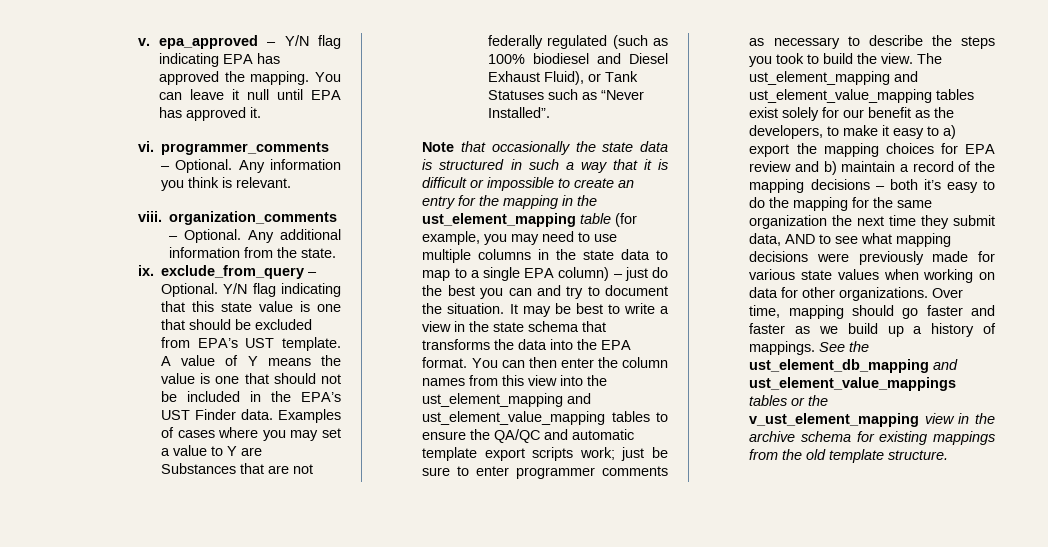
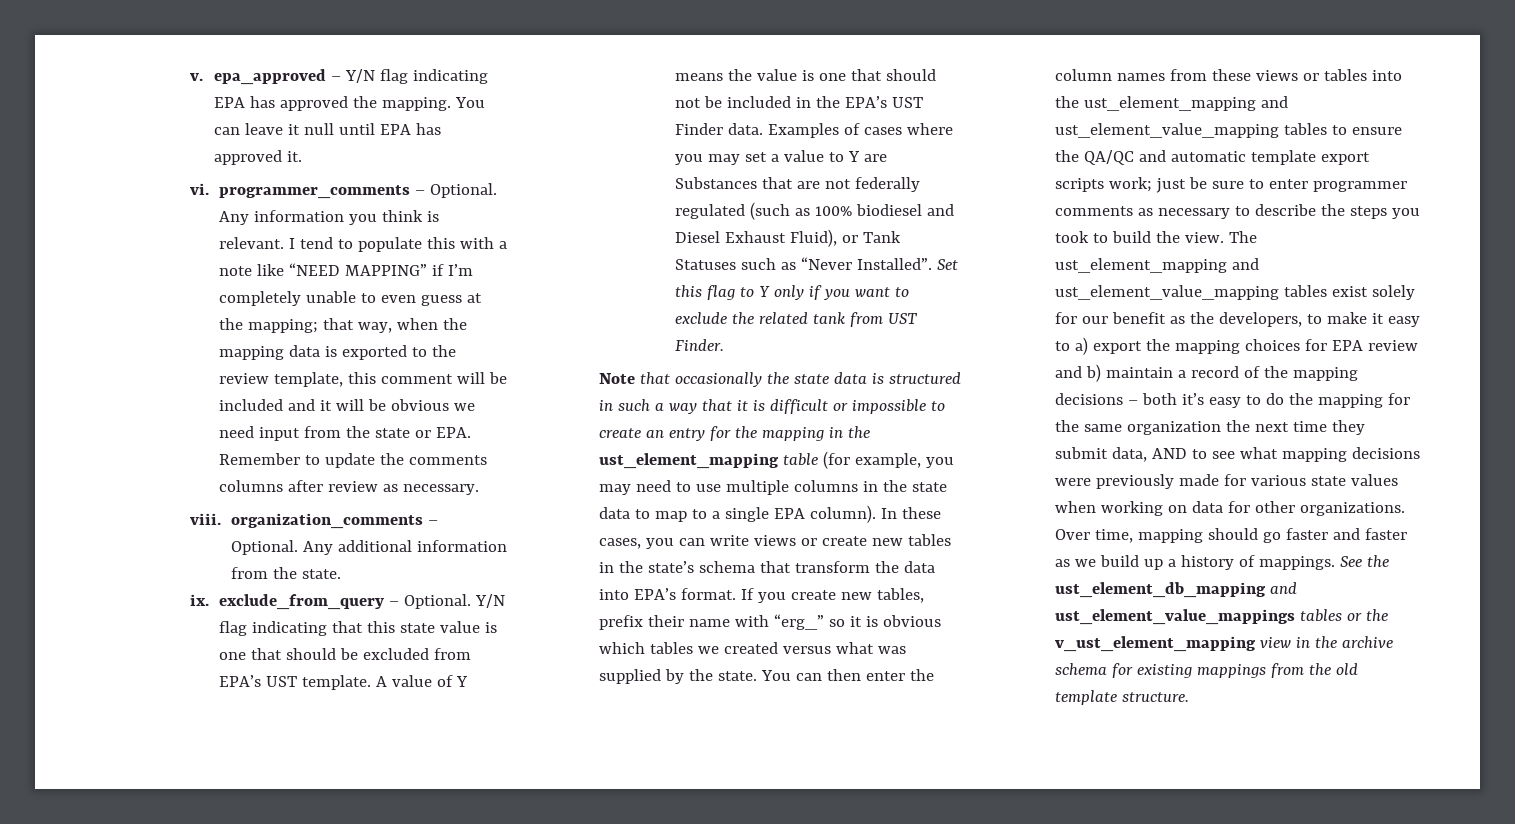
(292, 182) none -> [288,237,507,252] [218,263,473,276] [218,291,482,306] [218,318,467,333] [218,345,456,360] [218,372,507,387] [218,399,475,411] [218,426,471,441] [218,453,487,468] [218,480,479,495] I tend to populate this with a note like “NEED MAPPING” if I’m completely unable to even guess at the mapping; that way, when the mapping data is exported to the review template, this comment will be included and it will be obvious we need input from the state or EPA. Remember to update the comments columns after review as necessary.
(551, 112) none -> [936,259,958,270] [674,285,909,300] [674,312,918,327] [674,339,724,351] Set this flag to Y only if you want to exclude the related tank from UST Finder.
[558,267,668,281] [422,285,668,299] [422,303,669,317] [422,321,525,332] column) – just do the best you can and try to document the situation. It may be best to write a view in the state -> [809,505,941,523] [598,534,951,549] [598,561,694,573] column). In these cases, you can write views or create new tables in the state’s
[422,339,491,350] transforms -> [794,561,870,573] transform
[577,339,632,350] [422,357,468,368] the EPA format. -> [633,588,924,603] [598,614,941,630] [598,642,906,654] [598,669,757,684] EPA’s format. If you create new tables, prefix their name with “erg_” so it is obvious which tables we created versus what was supplied by the state.
[502,375,558,386] this view -> [1211,69,1367,81] these views or tables

